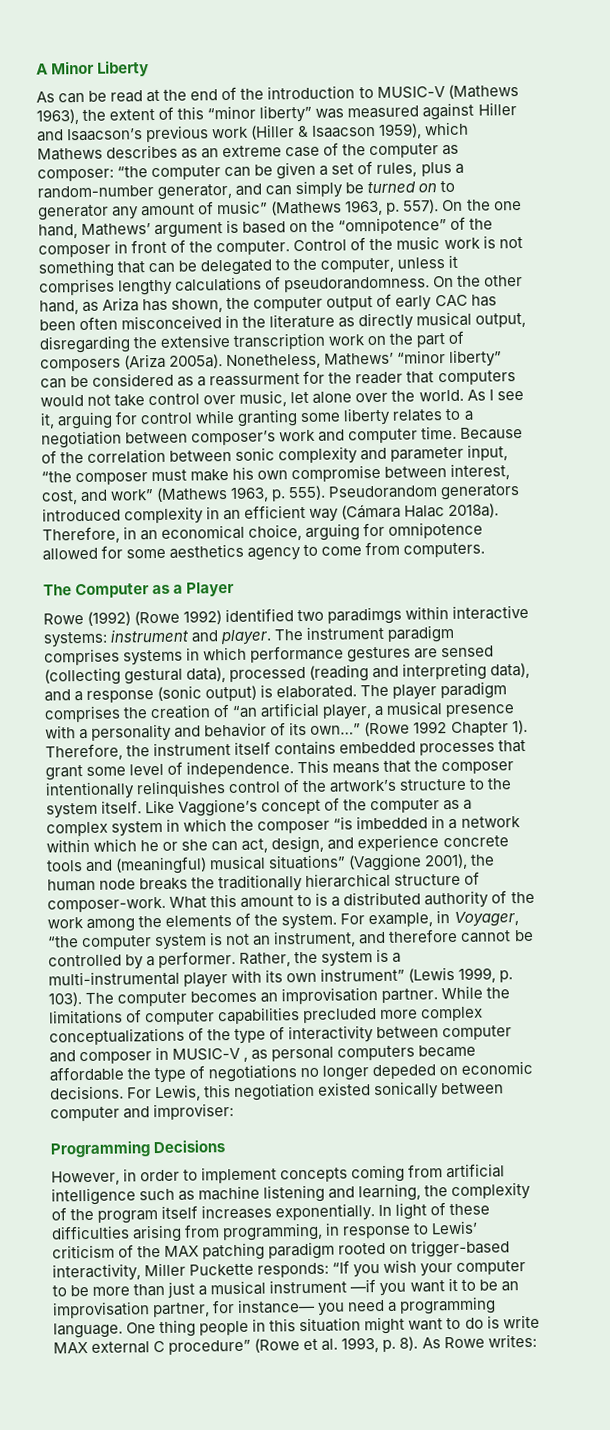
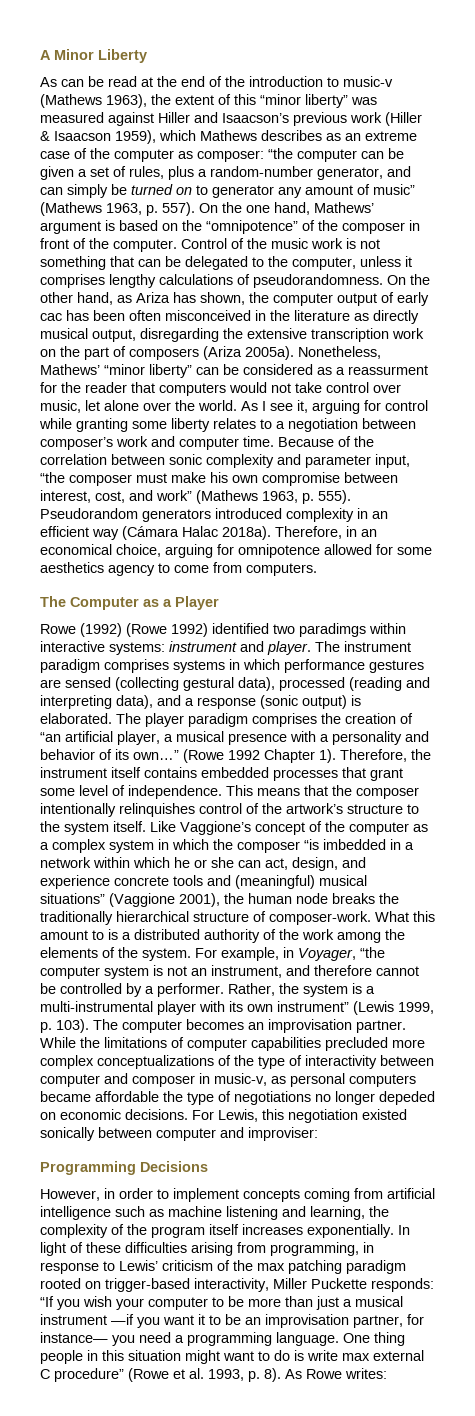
[376,86,445,99] MUSIC-V -> [343,76,393,87] music-v
[434,294,468,307] CAC -> [40,313,62,321] cac
[172,1047,249,1062] MUSIC-V , -> [214,1073,267,1086] music-v,
[164,1245,200,1257] MAX -> [257,1263,285,1271] max
[53,1342,88,1354] MAX -> [342,1353,370,1361] max

